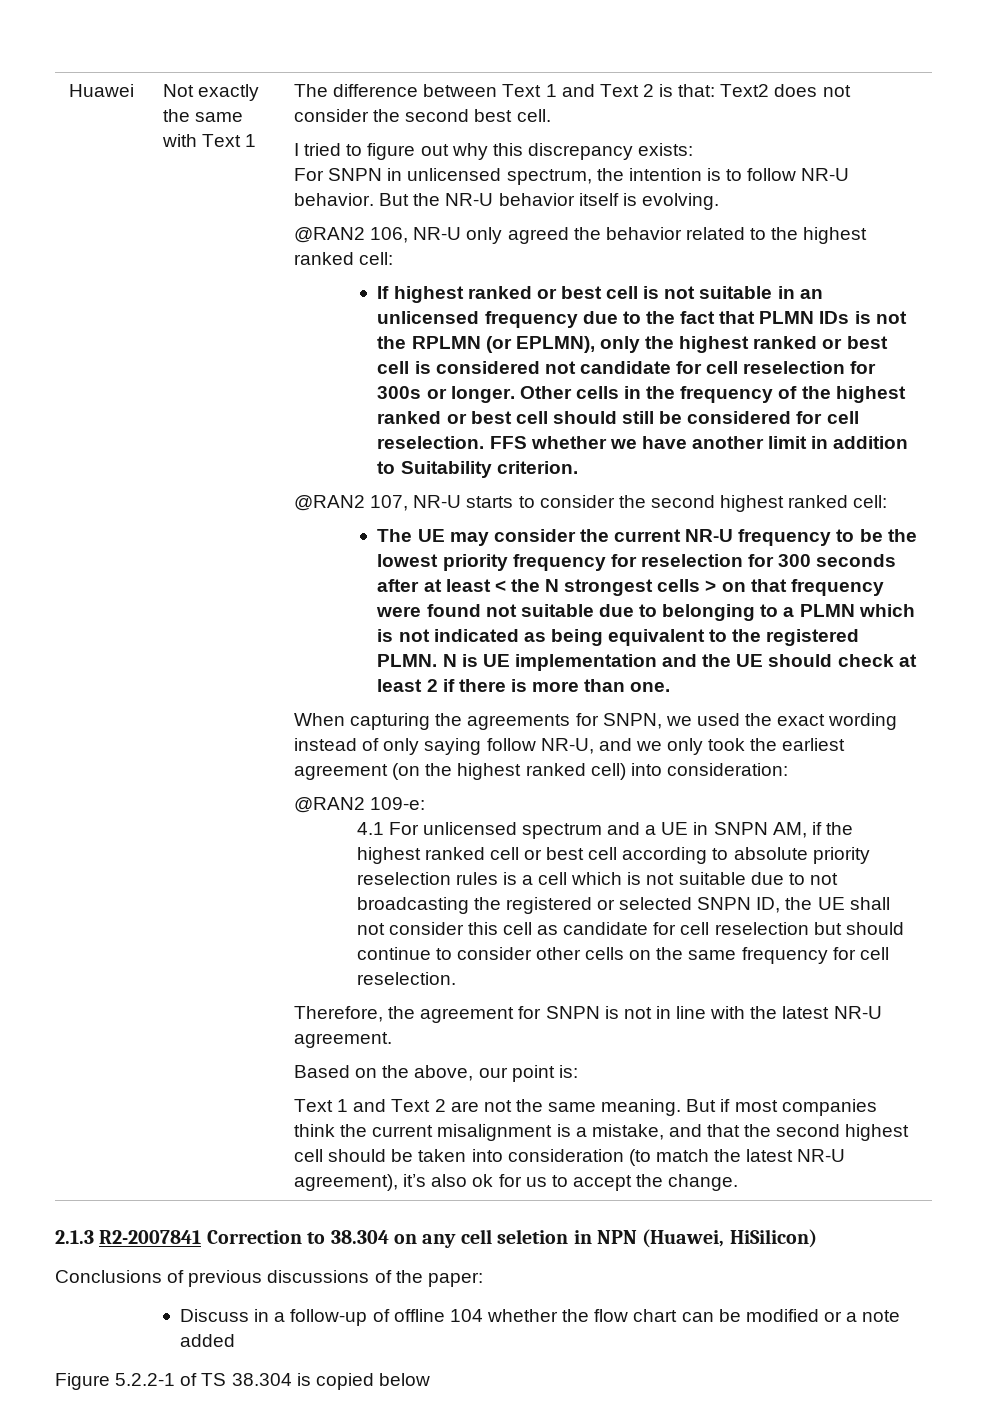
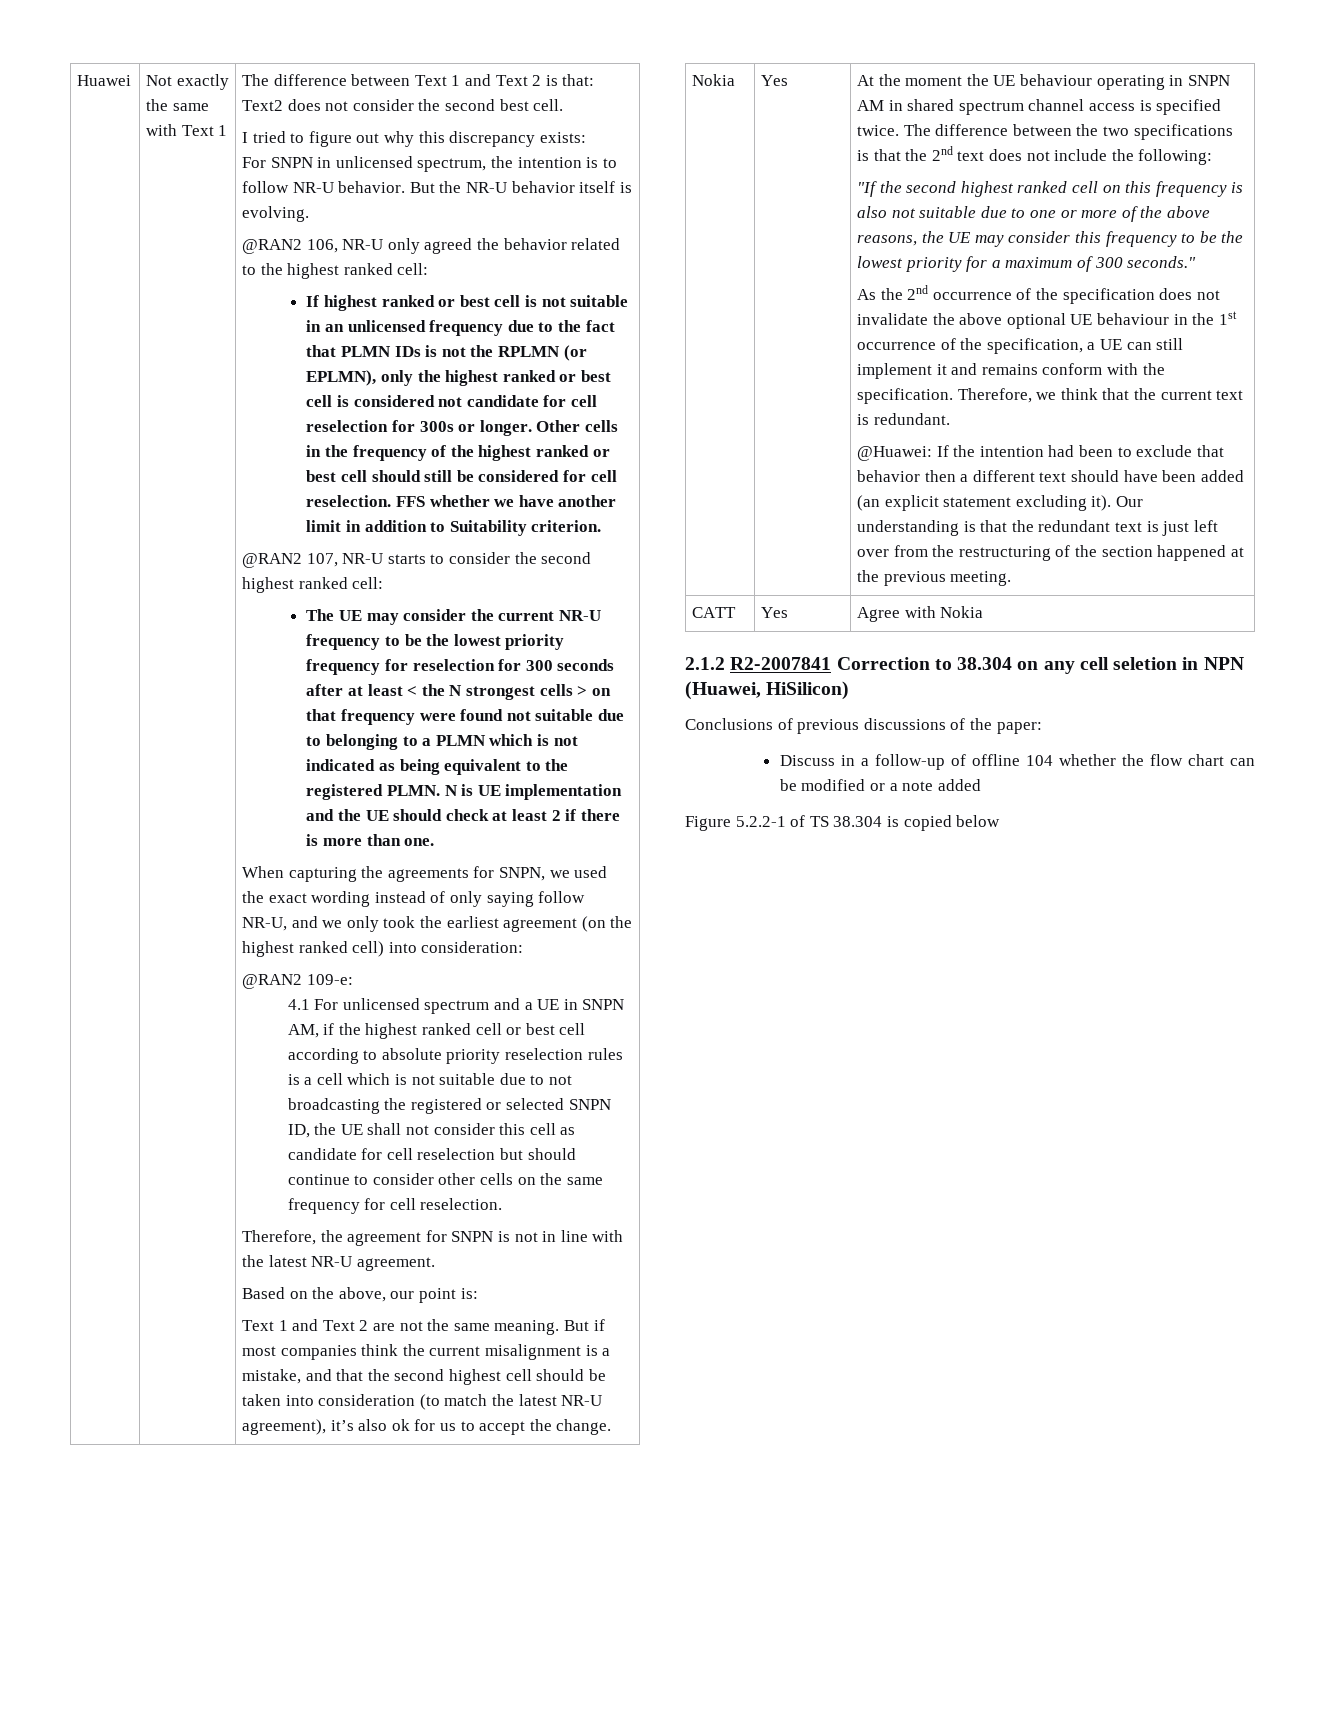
[55,1230,94,1244] // 2.1.3 -> [692,74,736,86] [761,75,789,86] [857,74,1230,90] [857,99,1222,115] [857,124,1233,140] [857,146,1213,165] [857,181,1244,197] [857,206,1210,222] [857,231,1244,247] [857,256,1197,272] [857,285,1220,304] [857,311,1237,329] [857,338,1184,354] [857,363,1165,379] [857,388,1244,404] [857,413,950,425] [857,445,1224,461] [857,470,1244,482] [857,495,1143,511] [857,520,1218,536] [857,545,1244,561] [857,570,1012,586] [692,607,737,618] [761,607,789,618] [857,606,984,622] [685,657,725,670] // Nokia | Yes | At the moment the UE behaviour operating in SNPN AM in shared spectrum channel access is specified twice. The difference between the two specifications is that the 2nd text does not include the following: // "If the second highest ranked cell on this frequency is also not suitable due to one or more of the above reasons, the UE may consider this frequency to be the lowest priority for a maximum of 300 seconds." // As the 2nd occurrence of the specification does not invalidate the above optional UE behaviour in the 1st occurrence of the specification, a UE can still implement it and remains conform with the specification. Therefore, we think that the current text is redundant. // @Huawei: If the intention had been to exclude that behavior then a different text should have been added (an explicit statement excluding it). Our understanding is that the redundant text is just left over from the restructuring of the section happened at the previous meeting. // CATT | Yes | Agree with Nokia // 2.1.2

